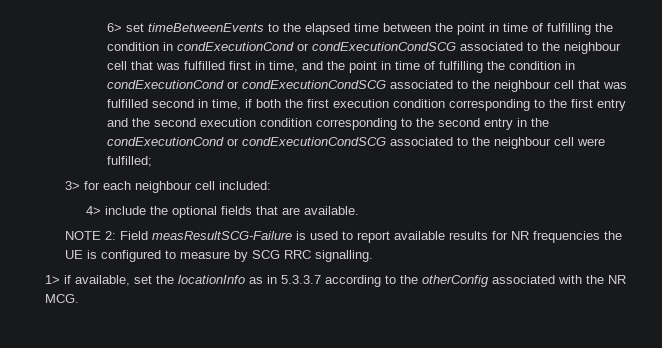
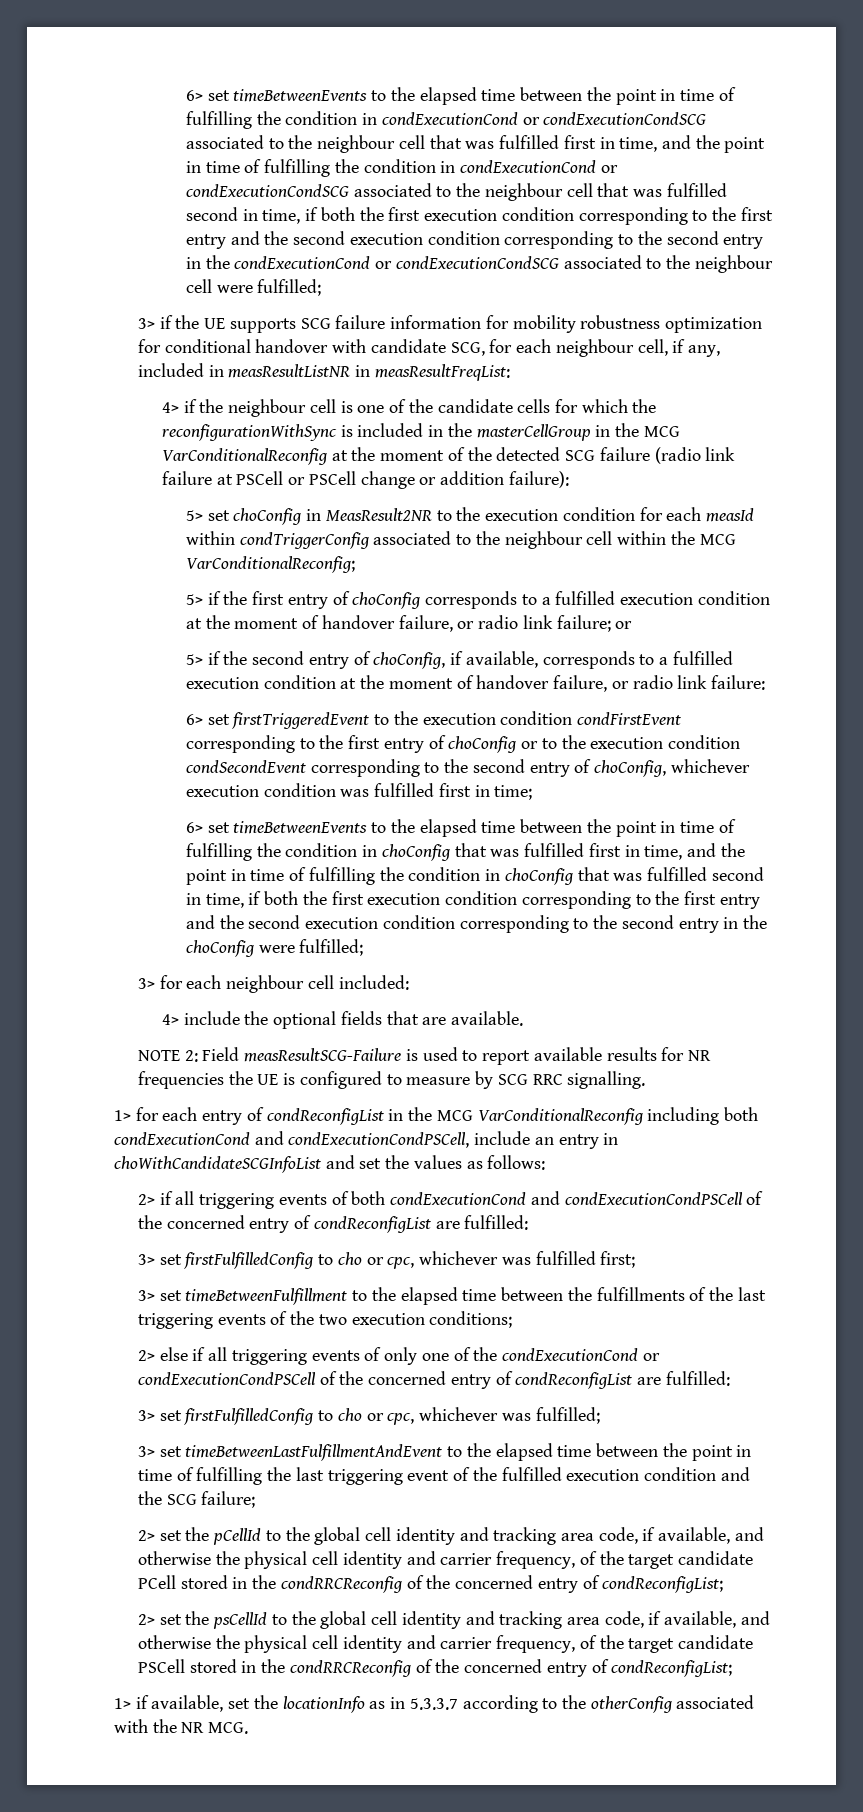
(152, 161) none -> [137,315,762,333] [137,339,720,357] [137,363,510,381] [161,399,657,417] [161,423,680,441] [161,447,736,465] [161,471,569,489] [185,507,754,525] [185,531,736,549] [185,556,355,573] [185,591,770,609] [185,615,633,632] [185,651,733,669] [185,675,765,692] [185,711,682,729] [185,735,740,753] [185,759,750,777] [185,783,533,800] [185,819,736,837] [185,843,745,861] [185,867,764,885] [185,891,760,909] [185,915,767,933] [185,939,364,957] // 3> if the UE supports SCG failure information for mobility robustness optimization for conditional handover with candidate SCG, for each neighbour cell, if any, included in measResultListNR in measResultFreqList: // 4> if the neighbour cell is one of the candidate cells for which the reconfigurationWithSync is included in the masterCellGroup in the MCG VarConditionalReconfig at the moment of the detected SCG failure (radio link failure at PSCell or PSCell change or addition failure): // 5> set choConfig in MeasResult2NR to the execution condition for each measId within condTriggerConfig associated to the neighbour cell within the MCG VarConditionalReconfig; // 5> if the first entry of choConfig corresponds to a fulfilled execution condition at the moment of handover failure, or radio link failure; or // 5> if the second entry of choConfig, if available, corresponds to a fulfilled execution condition at the moment of handover failure, or radio link failure: // 6> set firstTriggeredEvent to the execution condition condFirstEvent corresponding to the first entry of choConfig or to the execution condition condSecondEvent corresponding to the second entry of choConfig, whichever execution condition was fulfilled first in time; // 6> set timeBetweenEvents to the elapsed time between the point in time of fulfilling the condition in choConfig that was fulfilled first in time, and the point in time of fulfilling the condition in choConfig that was fulfilled second in time, if both the first execution condition corresponding to the first entry and the second execution condition corresponding to the second entry in the choConfig were fulfilled;
(374, 256) none -> [113,1107,758,1125] [113,1131,619,1149] [113,1155,546,1173] [137,1191,764,1209] [137,1215,529,1233] [137,1251,636,1269] [137,1287,766,1305] [137,1311,513,1329] [137,1347,660,1365] [137,1371,730,1389] [137,1407,600,1425] [137,1443,752,1461] [137,1467,750,1485] [137,1491,256,1508] [137,1527,764,1545] [137,1551,753,1569] [137,1575,724,1593] [137,1611,770,1629] [137,1635,753,1653] [137,1659,733,1677] // 1> for each entry of condReconfigList in the MCG VarConditionalReconfig including both condExecutionCond and condExecutionCondPSCell, include an entry in choWithCandidateSCGInfoList and set the values as follows: // 2> if all triggering events of both condExecutionCond and condExecutionCondPSCell of the concerned entry of condReconfigList are fulfilled: // 3> set firstFulfilledConfig to cho or cpc, whichever was fulfilled first; // 3> set timeBetweenFulfillment to the elapsed time between the fulfillments of the last triggering events of the two execution conditions; // 2> else if all triggering events of only one of the condExecutionCond or condExecutionCondPSCell of the concerned entry of condReconfigList are fulfilled: // 3> set firstFulfilledConfig to cho or cpc, whichever was fulfilled; // 3> set timeBetweenLastFulfillmentAndEvent to the elapsed time between the point in time of fulfilling the last triggering event of the fulfilled execution condition and the SCG failure; // 2> set the pCellId to the global cell identity and tracking area code, if available, and otherwise the physical cell identity and carrier frequency, of the target candidate PCell stored in the condRRCReconfig of the concerned entry of condReconfigList; // 2> set the psCellId to the global cell identity and tracking area code, if available, and otherwise the physical cell identity and carrier frequency, of the target candidate PSCell stored in the condRRCReconfig of the concerned entry of condReconfigList;

